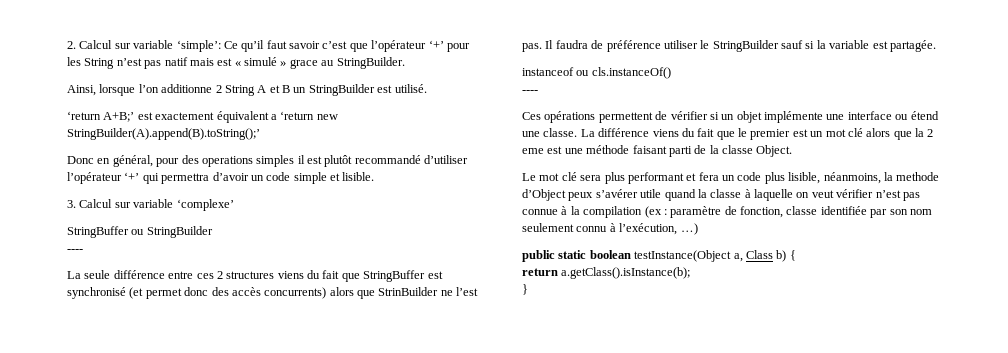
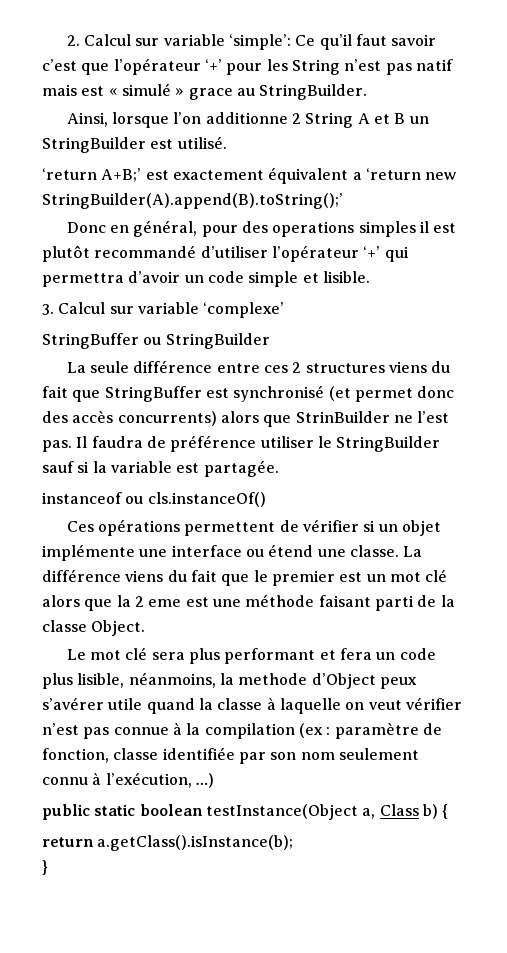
[67,249,83,252] // ---- -> (270, 341) none
[522,90,538,93] // ---- -> (266, 499) none

